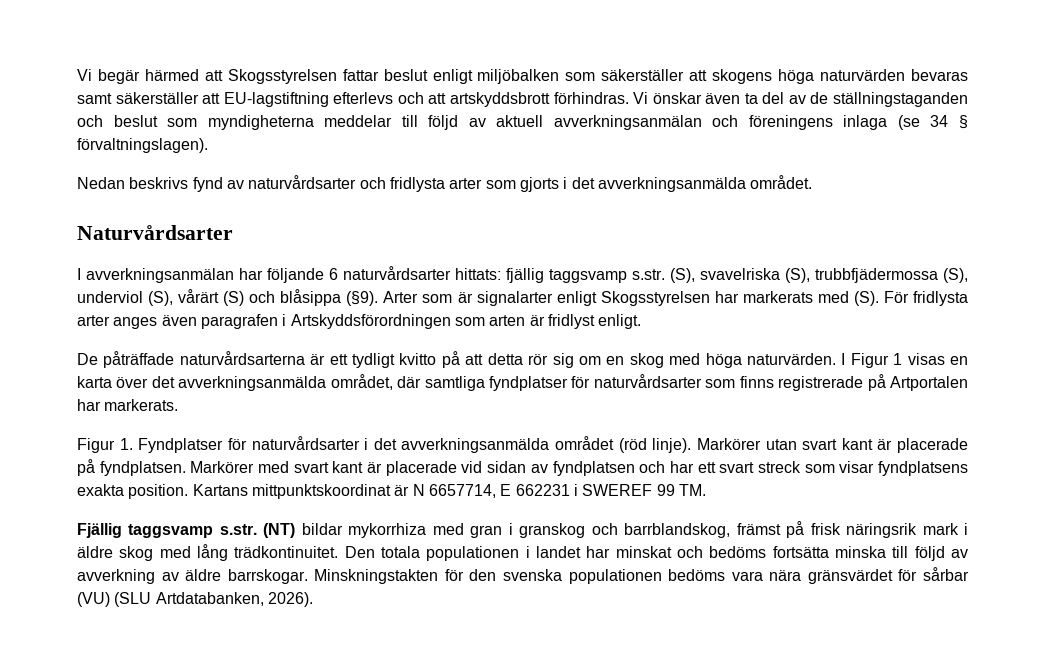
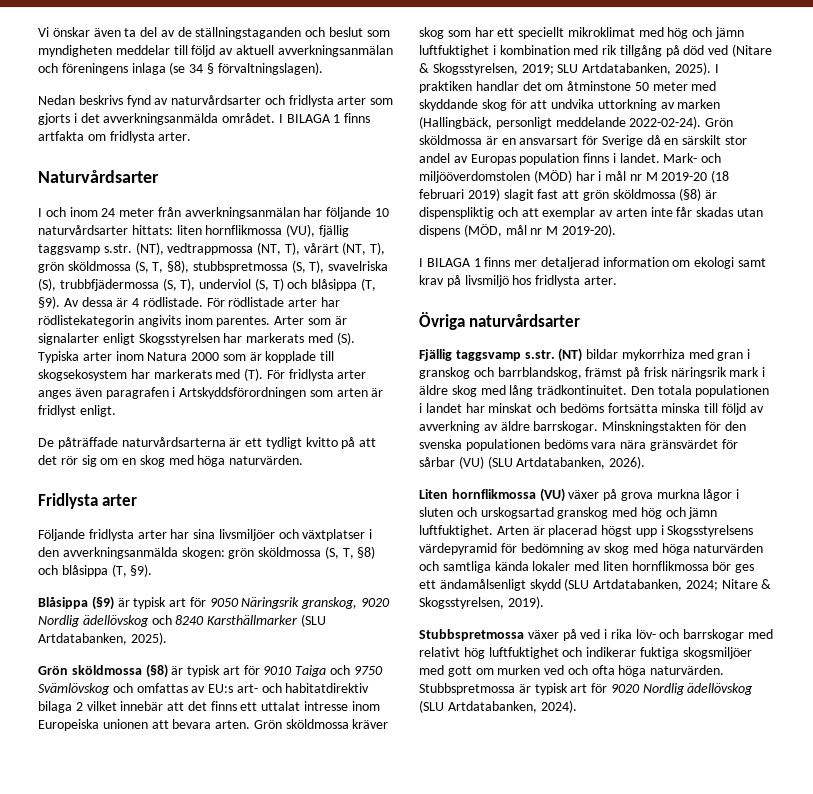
[77,69,969,84] [77,92,649,107] Vi begär härmed att Skogsstyrelsen fattar beslut enligt miljöbalken som säkerställer att skogens höga naturvärden bevaras samt säkerställer att EU-lagstiftning efterlevs och att artskyddsbrott förhindras. Vi -> [38,27,49,37] Vi
[207,115,314,130] myndigheterna -> [38,45,112,57] myndigheten
[77,225,233,240] [77,268,81,280] // Naturvårdsarter // I -> [278,113,371,123] [38,131,192,143] [38,170,159,183] [38,207,181,217] I BILAGA 1 finns artfakta om fridlysta arter. // Naturvårdsarter // I och inom 24 meter från
[329,268,338,280] 6 -> [375,208,390,217] 10
[506,268,968,283] [77,289,379,306] fjällig taggsvamp s.str. (S), svavelriska (S), trubbfjädermossa (S), underviol (S), vårärt (S) och blåsippa (§9). -> [176,224,349,237] [38,242,386,255] [38,260,389,273] [38,278,377,291] [38,296,341,309] [38,315,271,327] liten hornflikmossa (VU), fjällig taggsvamp s.str. (NT), vedtrappmossa (NT, T), vårärt (NT, T), grön sköldmossa (S, T, §8), stubbspretmossa (S, T), svavelriska (S), trubbfjädermossa (S, T), underviol (S, T) och blåsippa (T, §9). Av dessa är 4 rödlistade. För rödlistade arter har rödlistekategorin angivits inom parentes.
(879, 298) none -> [38,351,335,363] [38,368,264,381] Typiska arter inom Natura 2000 som är kopplade till skogsekosystem har markerats med (T).
[487,353,523,365] detta -> [38,455,57,465] det
[841,353,968,368] [77,374,969,391] [77,399,179,411] [77,436,968,453] [77,459,969,476] [77,484,706,499] I Figur 1 visas en karta över det avverkningsanmälda området, där samtliga fyndplatser för naturvårdsarter som finns registrerade på Artportalen har markerats. // Figur 1. Fyndplatser för naturvårdsarter i det avverkningsanmälda området (röd linje). Markörer utan svart kant är placerade på fyndplatsen. Markörer med svart kant är placerade vid sidan av fyndplatsen och har ett svart streck som visar fyndplatsens exakta position. Kartans mittpunktskoordinat är N 6657714, E 662231 i SWEREF 99 TM. -> [38,493,138,509] [38,529,373,541] [38,546,376,559] [38,564,153,577] [38,596,391,610] [38,614,326,627] [38,632,167,645] [38,664,383,678] [38,683,370,695] [38,701,380,713] [38,719,389,731] [419,27,745,39] [419,44,773,57] [419,62,719,75] [419,81,717,93] [419,99,721,111] [419,116,734,129] [419,135,748,147] [419,153,722,165] [419,170,730,183] [419,188,718,201] [419,207,764,219] [419,224,616,237] [419,257,767,269] [419,275,617,287] [419,312,581,330] // Fridlysta arter // Följande fridlysta arter har sina livsmiljöer och växtplatser i den avverkningsanmälda skogen: grön sköldmossa (S, T, §8) och blåsippa (T, §9). // Blåsippa (§9) är typisk art för 9050 Näringsrik granskog, 9020 Nordlig ädellövskog och 8240 Karsthällmarker (SLU Artdatabanken, 2025). // Grön sköldmossa (§8) är typisk art för 9010 Taiga och 9750 Svämlövskog och omfattas av EU:s art- och habitatdirektiv bilaga 2 vilket innebär att det finns ett uttalat intresse inom Europeiska unionen att bevara arten. Grön sköldmossa kräver skog som har ett speciellt mikroklimat med hög och jämn luftfuktighet i kombination med rik tillgång på död ved (Nitare & Skogsstyrelsen, 2019; SLU Artdatabanken, 2025). I praktiken handlar det om åtminstone 50 meter med skyddande skog för att undvika uttorkning av marken (Hallingbäck, personligt meddelande 2022-02-24). Grön sköldmossa är en ansvarsart för Sverige då en särskilt stor andel av Europas population finns i landet. Mark- och miljööverdomstolen (MÖD) har i mål nr M 2019-20 (18 februari 2019) slagit fast att grön sköldmossa (§8) är dispenspliktig och att exemplar av arten inte får skadas utan dispens (MÖD, mål nr M 2019-20). // I BILAGA 1 finns mer detaljerad information om ekologi samt krav på livsmiljö hos fridlysta arter. // Övriga naturvårdsarter
(313, 599) none -> [419,488,740,502] [419,507,718,519] [419,525,754,537] [419,543,764,555] [419,561,755,573] [419,578,772,591] [419,596,544,609] [419,629,774,641] [419,647,752,659] [419,665,725,677] [419,683,754,695] [419,700,577,713] // Liten hornflikmossa (VU) växer på grova murkna lågor i sluten och urskogsartad granskog med hög och jämn luftfuktighet. Arten är placerad högst upp i Skogsstyrelsens värdepyramid för bedömning av skog med höga naturvärden och samtliga kända lokaler med liten hornflikmossa bör ges ett ändamålsenligt skydd (SLU Artdatabanken, 2024; Nitare & Skogsstyrelsen, 2019). // Stubbspretmossa växer på ved i rika löv- och barrskogar med relativt hög luftfuktighet och indikerar fuktiga skogsmiljöer med gott om murken ved och ofta höga naturvärden. Stubbspretmossa är typisk art för 9020 Nordlig ädellövskog (SLU Artdatabanken, 2024).

